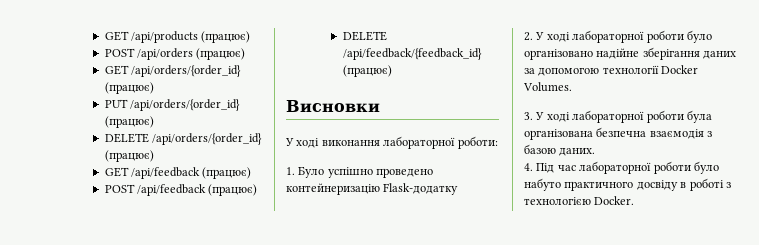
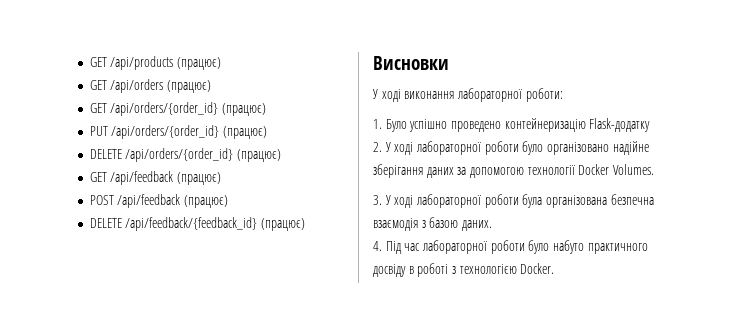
[104,48,135,57] POST -> [89,80,107,90] GET

